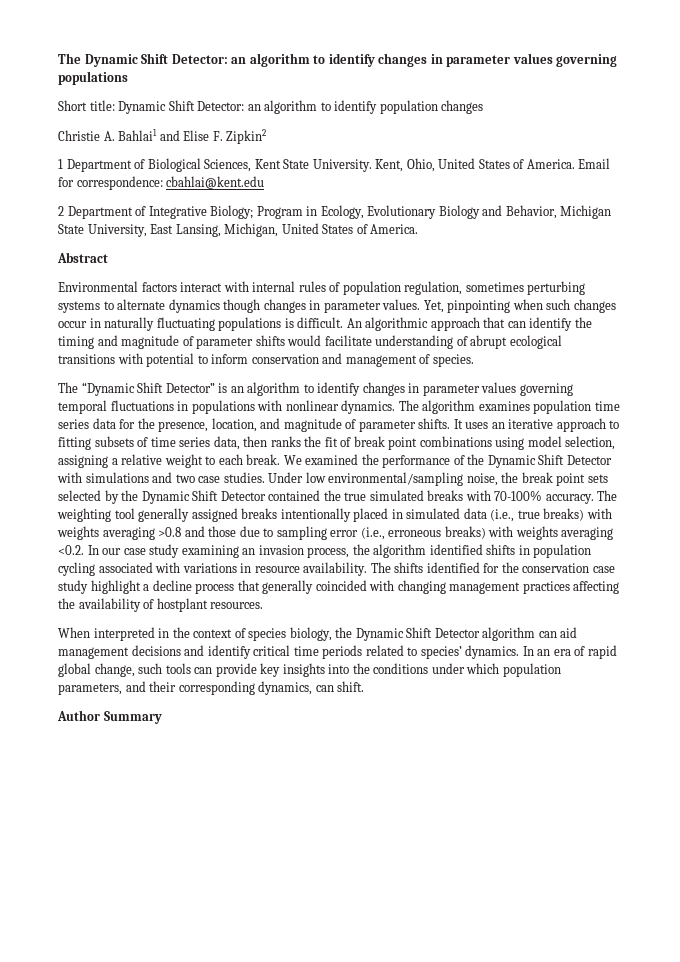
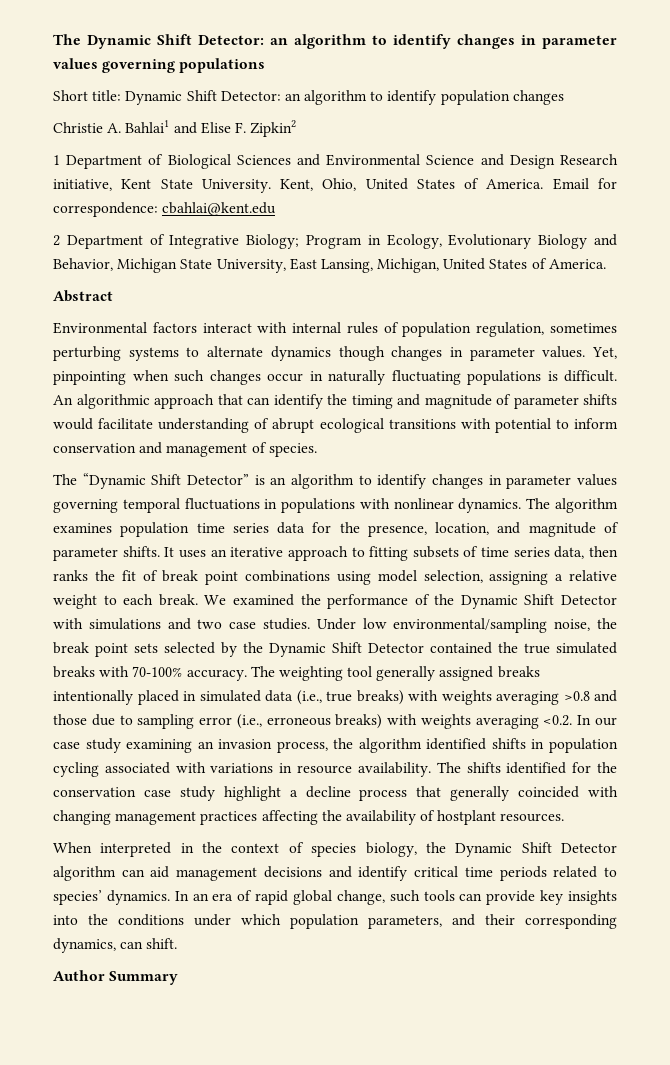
[204,159,252,172] Sciences, -> [236,154,618,169] [53,179,112,191] Sciences and Environmental Science and Design Research initiative,

